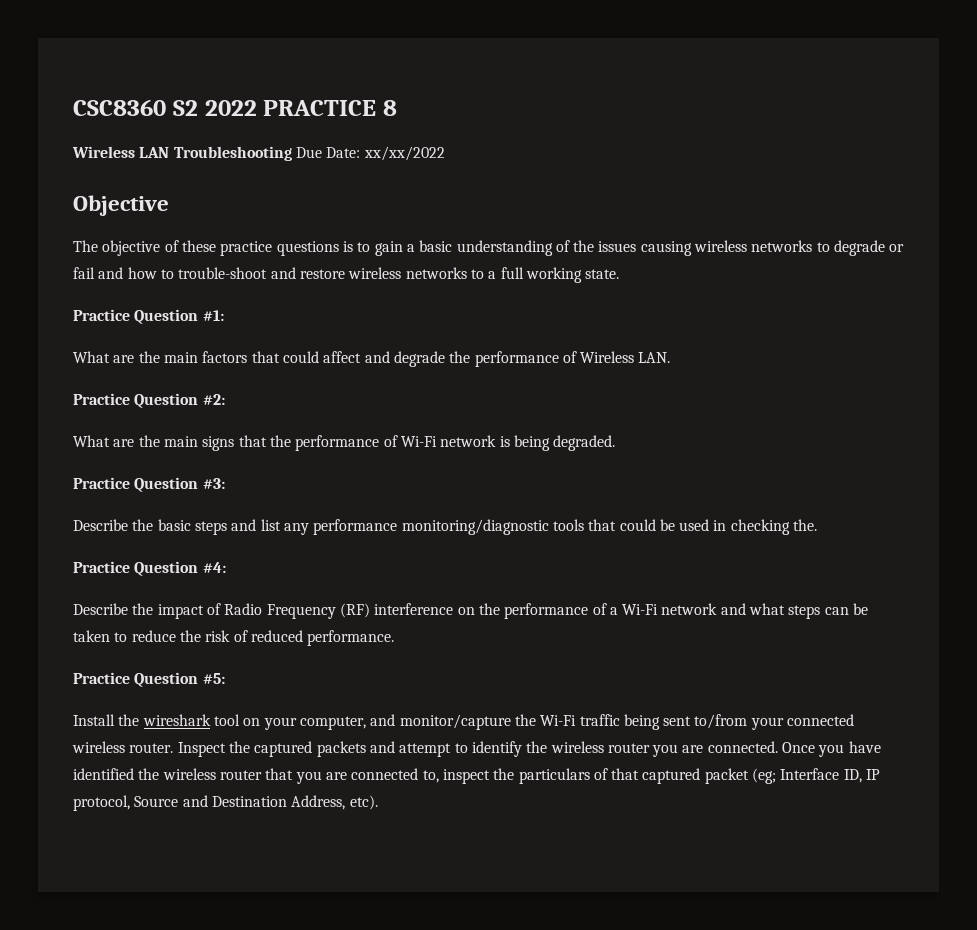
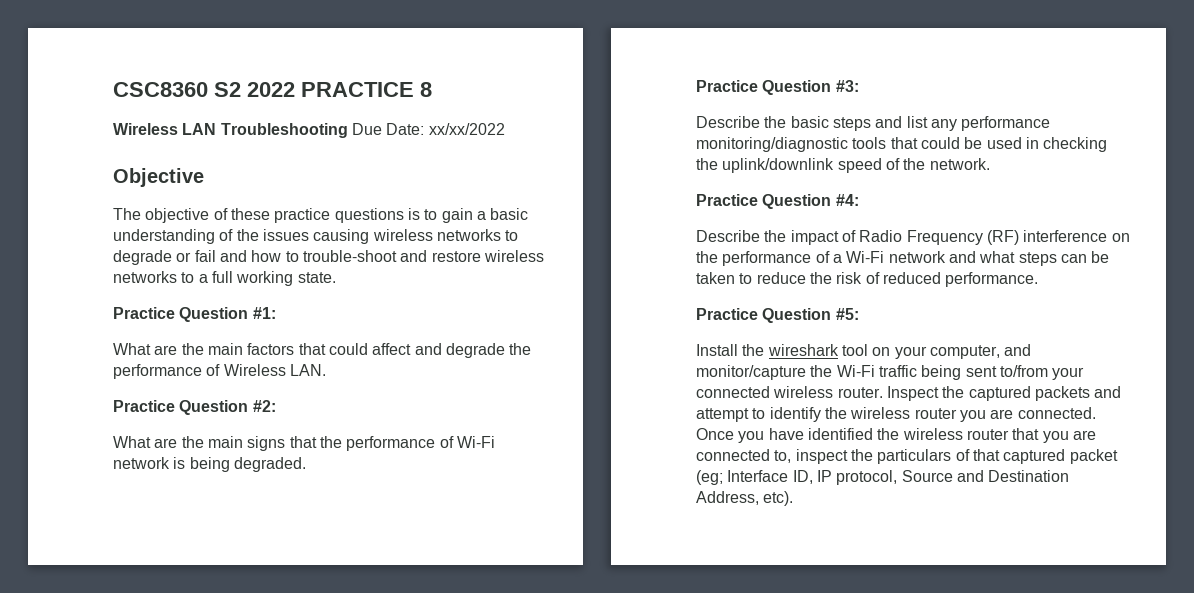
[793,519,818,531] the. -> [696,158,990,173] the uplink/downlink speed of the network.

